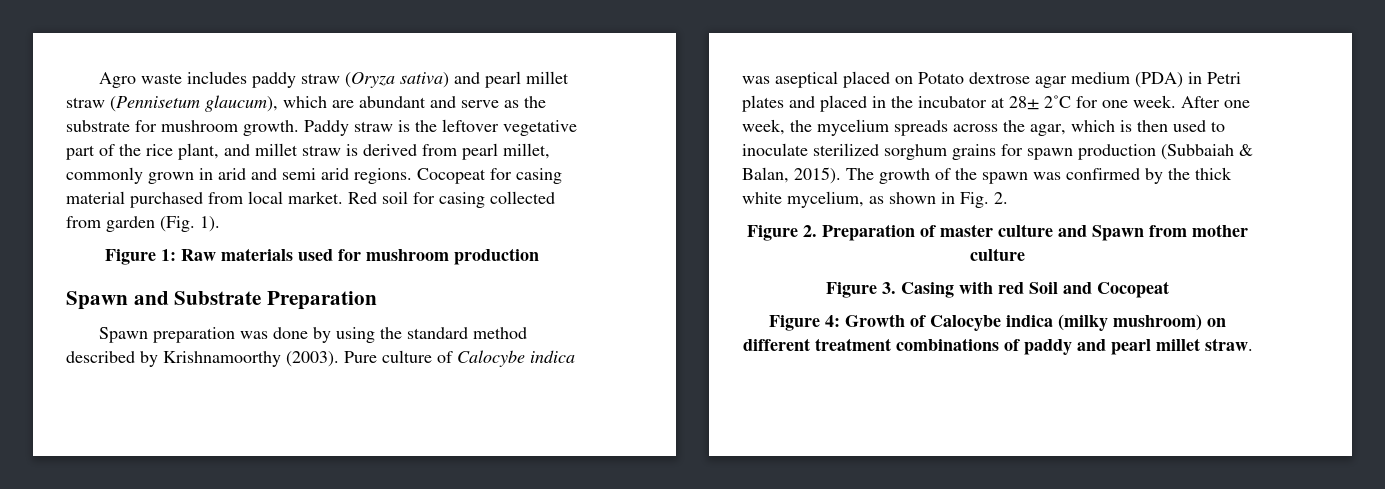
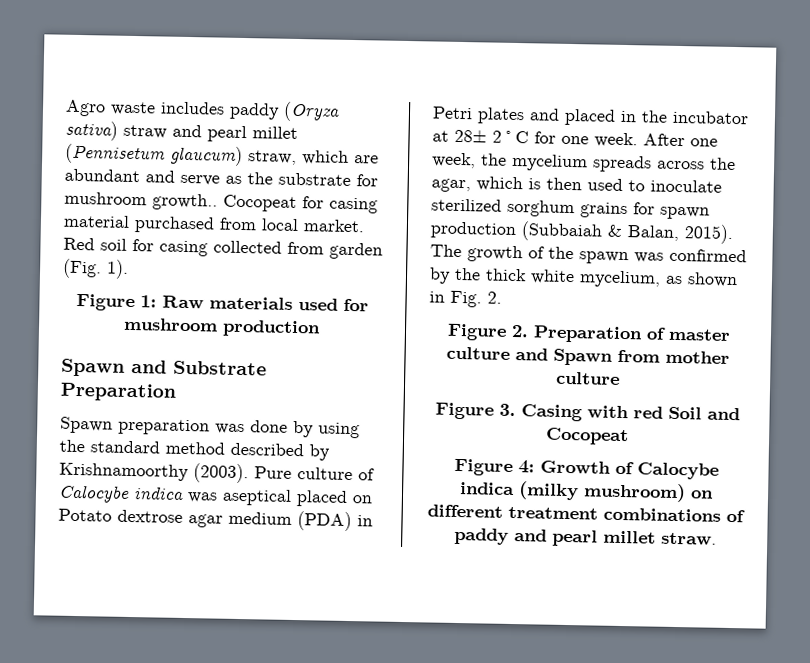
[301,73,341,84] straw -> (280, 111) none
[454,71,570,88] [66,95,278,112] and pearl millet straw (Pennisetum glaucum), -> [123,124,298,143] [65,143,297,166] straw and pearl millet (Pennisetum glaucum) straw,
[243,119,577,136] [66,143,550,160] [66,167,412,184] growth. Paddy straw is the leftover vegetative part of the rice plant, and millet straw is derived from pearl millet, commonly grown in arid and semi arid regions. -> [152,193,218,211] growth..

